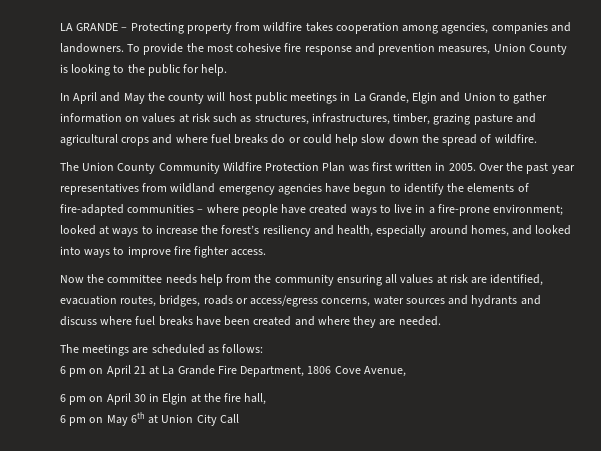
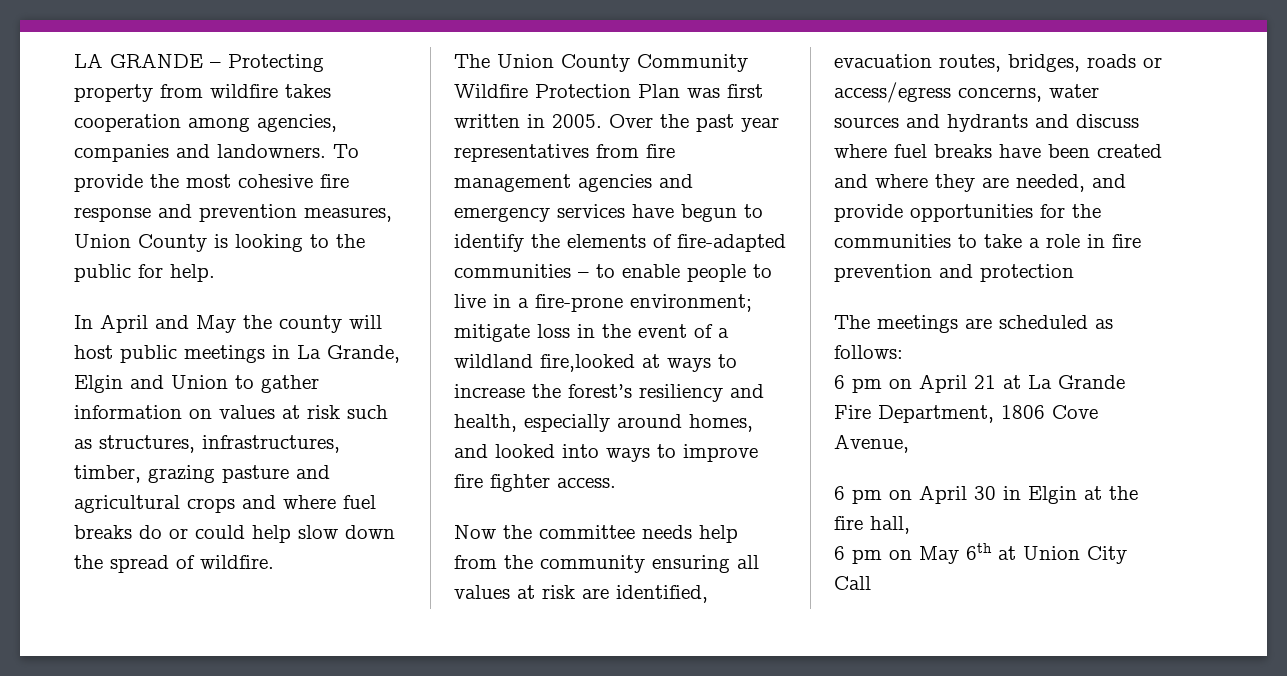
[170,183,322,195] wildland emergency agencies -> [646,144,675,158] [454,174,693,192] [454,204,625,222] fire management agencies and emergency services
[206,204,377,216] where people have created ways -> [596,264,746,282] to enable people
[60,225,96,235] looked -> [454,324,729,342] [454,354,635,372] mitigate loss in the event of a wildland fire,looked
[398,316,441,326] needed. -> [1016,174,1126,192] [834,204,1101,222] [834,234,1141,248] [834,264,1074,282] needed, and provide opportunities for the communities to take a role in fire prevention and protection

